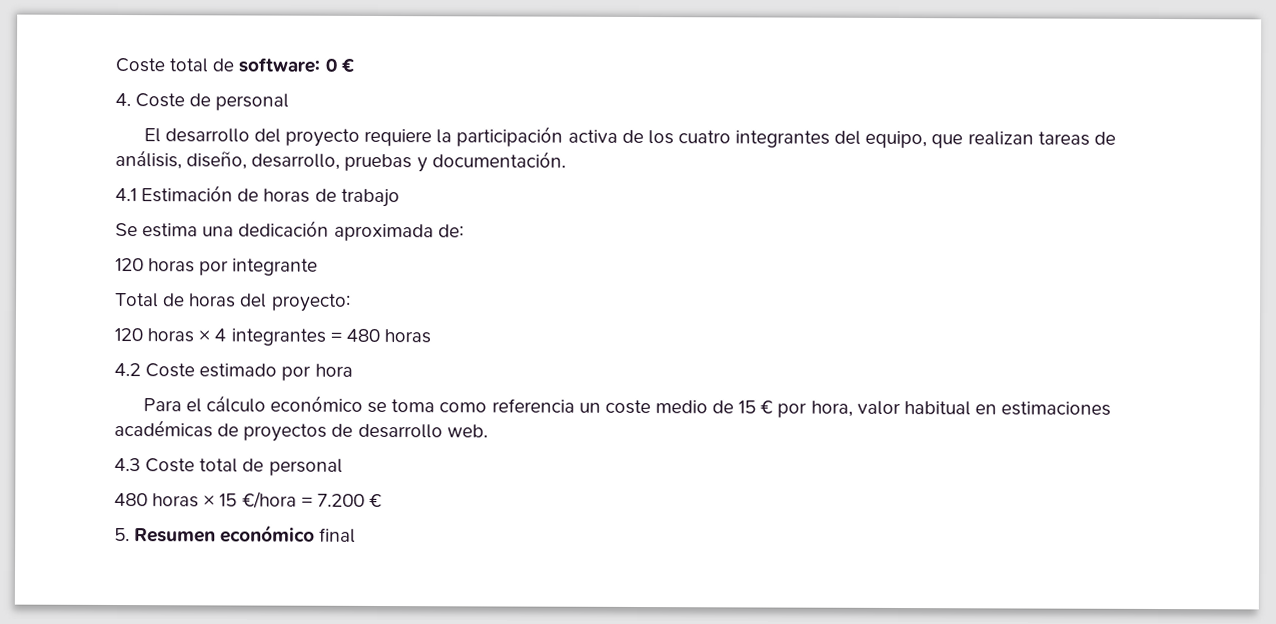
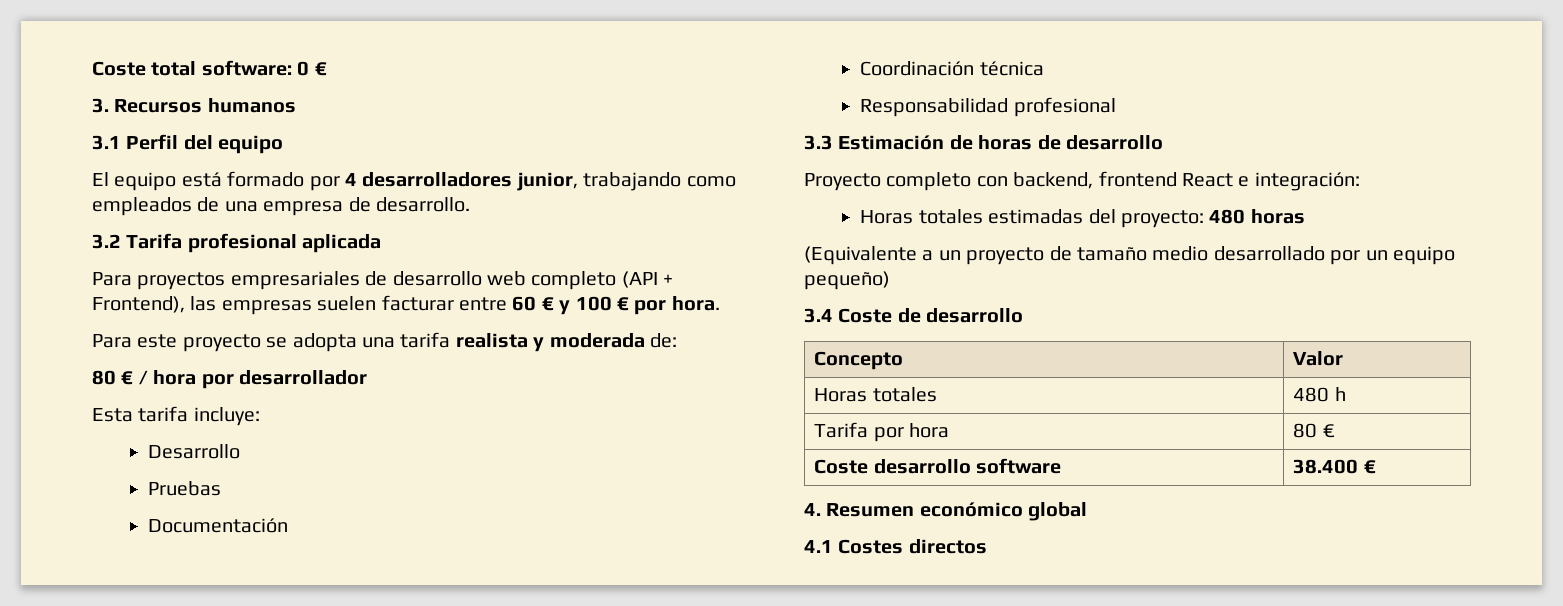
[115,57,235,73] Coste total de -> [92,61,197,76] Coste total
[115,92,290,111] [143,126,1116,149] [115,149,566,173] [115,185,400,208] [115,220,464,242] [115,257,319,276] [115,292,351,312] [114,327,431,346] [114,362,353,381] [142,395,1112,418] [114,419,488,442] [114,457,343,476] [114,491,382,509] [114,527,130,542] 4. Coste de personal // El desarrollo del proyecto requiere la participación activa de los cuatro integrantes del equipo, que realizan tareas de análisis, diseño, desarrollo, pruebas y documentación. // 4.1 Estimación de horas de trabajo // Se estima una dedicación aproximada de: // 120 horas por integrante // Total de horas del proyecto: // 120 horas × 4 integrantes = 480 horas // 4.2 Coste estimado por hora // Para el cálculo económico se toma como referencia un coste medio de 15 € por hora, valor habitual en estimaciones académicas de proyectos de desarrollo web. // 4.3 Coste total de personal // 480 horas × 15 €/hora = 7.200 € // 5. -> [92,98,296,113] [92,134,284,154] [92,171,736,191] [92,197,470,216] [92,233,382,253] [92,271,674,290] [92,295,720,315] [92,332,677,352] [92,370,367,389] [92,406,260,426] [148,444,241,459] [148,481,222,496] [148,518,289,533] [860,61,1044,76] [860,97,1116,117] [804,135,1163,150] [804,171,1360,191] [860,209,1305,228] [804,246,1455,265] [804,271,890,290] [804,308,1024,323] [814,351,904,370] [1293,351,1344,366] [814,387,937,402] [1293,387,1346,402] [814,422,949,442] [1293,423,1335,438] [814,458,1061,474] [1293,459,1376,474] [804,503,821,516] 3. Recursos humanos // 3.1 Perfil del equipo // El equipo está formado por 4 desarrolladores junior, trabajando como empleados de una empresa de desarrollo. // 3.2 Tarifa profesional aplicada // Para proyectos empresariales de desarrollo web completo (API + Frontend), las empresas suelen facturar entre 60 € y 100 € por hora. // Para este proyecto se adopta una tarifa realista y moderada de: // 80 € / hora por desarrollador // Esta tarifa incluye: // Desarrollo // Pruebas // Documentación // Coordinación técnica // Responsabilidad profesional // 3.3 Estimación de horas de desarrollo // Proyecto completo con backend, frontend React e integración: // Horas totales estimadas del proyecto: 480 horas // (Equivalente a un proyecto de tamaño medio desarrollado por un equipo pequeño) // 3.4 Coste de desarrollo // Concepto | Valor // Horas totales | 480 h // Tarifa por hora | 80 € // Coste desarrollo software | 38.400 € // 4.
[319,527,357,543] final -> [1028,502,1088,521] [804,539,987,554] global // 4.1 Costes directos

